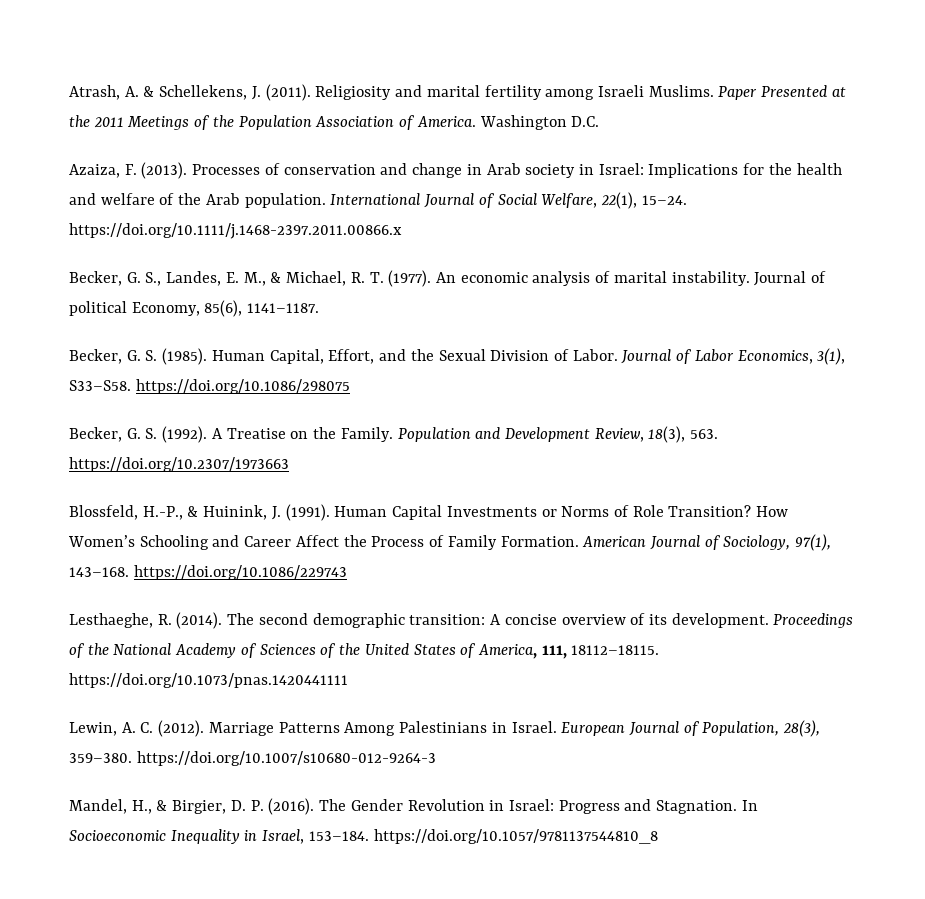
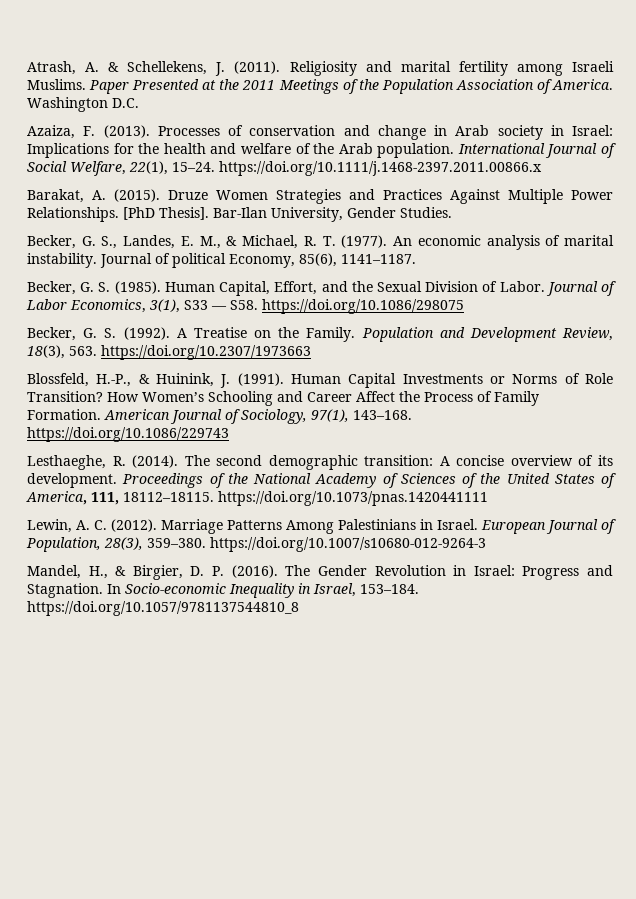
(402, 231) none -> [27,189,613,204] [27,207,452,222] // Barakat, A. (2015). Druze Women Strategies and Practices Against Multiple Power Relationships. [PhD Thesis]. Bar-Ilan University, Gender Studies.
[69,380,131,391] S33–S58. -> [184,300,258,310] S33 — S58.
[69,830,166,841] Socioeconomic -> [125,583,226,594] Socio-economic

